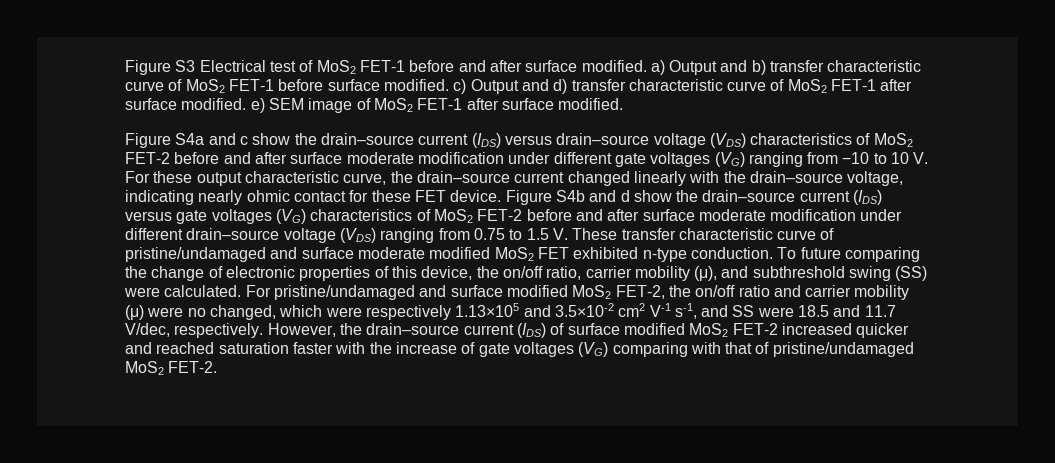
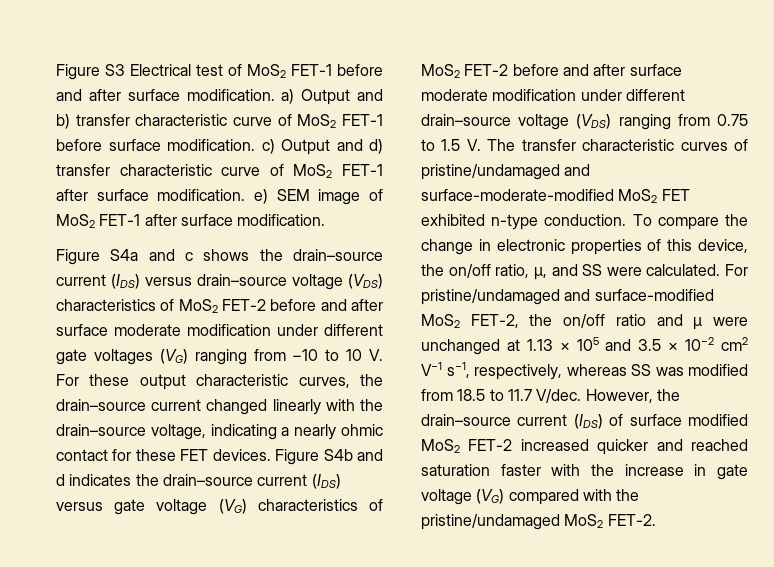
[581,60,647,72] modified. -> [186,89,275,101] modification.
[383,79,449,91] modified. -> [167,139,255,151] modification.
[181,98,247,110] modified. -> [157,189,246,201] modification.
[558,98,624,110] modified. -> [237,214,326,226] modification.
[252,133,291,145] show -> [203,249,250,261] shows
[343,173,387,185] curve, -> [298,377,350,388] curves,
(194, 197) none -> [281,427,290,436] a
[450,190,502,202] device. -> [212,449,271,461] devices.
[633,190,672,202] show -> [69,474,132,486] indicates
[211,209,272,224] voltages -> [156,499,208,515] voltage
[572,228,817,240] These transfer characteristic curve -> [487,139,728,151] The transfer characteristic curves
[301,247,491,259] surface moderate modified -> [421,189,614,201] surface-moderate-modified
[800,247,920,262] future comparing -> [657,217,719,230] compare
[208,266,223,278] of -> [478,239,491,251] in
[585,266,928,281] carrier mobility (μ), and subthreshold swing (SS) -> [533,264,603,280] μ, and SS
[450,285,568,297] surface modified -> [594,289,714,301] surface-modified
[805,285,910,300] [125,303,896,320] [125,323,264,338] carrier mobility (μ) were no changed, which were respectively 1.13×105 and 3.5×10-2 cm2 V-1 s-1, and SS were 18.5 and 11.7 V/dec, respectively. -> [693,317,748,330] [421,337,748,355] [421,362,748,380] [421,389,582,403] μ were unchanged at 1.13 × 105 and 3.5 × 10−2 cm2 V−1 s−1, respectively, whereas SS was modified from 18.5 to 11.7 V/dec.
[461,342,770,357] of gate voltages (VG) comparing with that of -> [694,464,748,480] [421,489,640,505] in gate voltage (VG) compared with the

